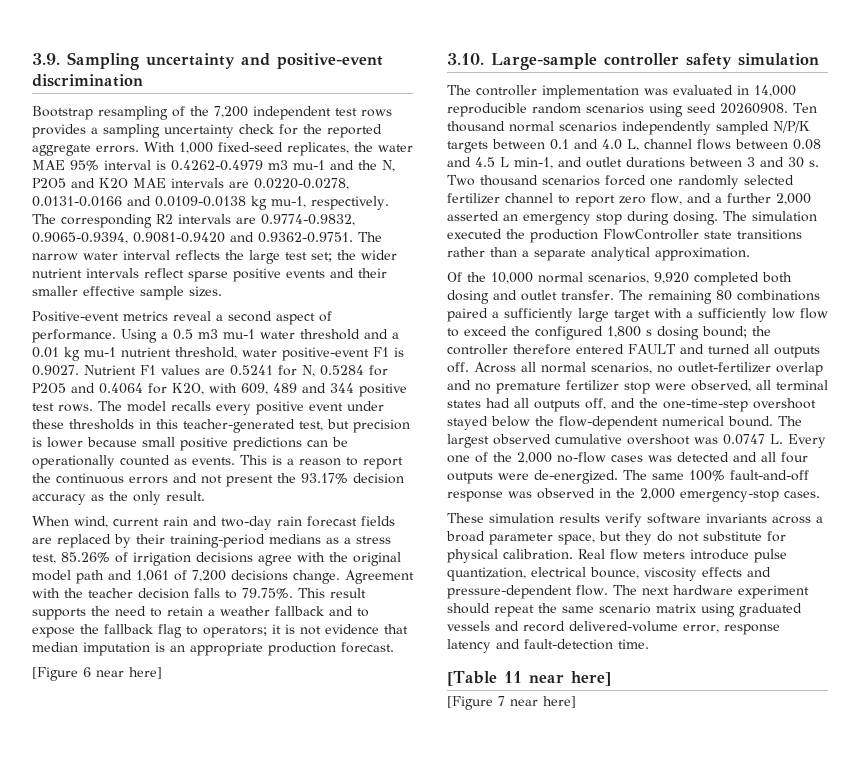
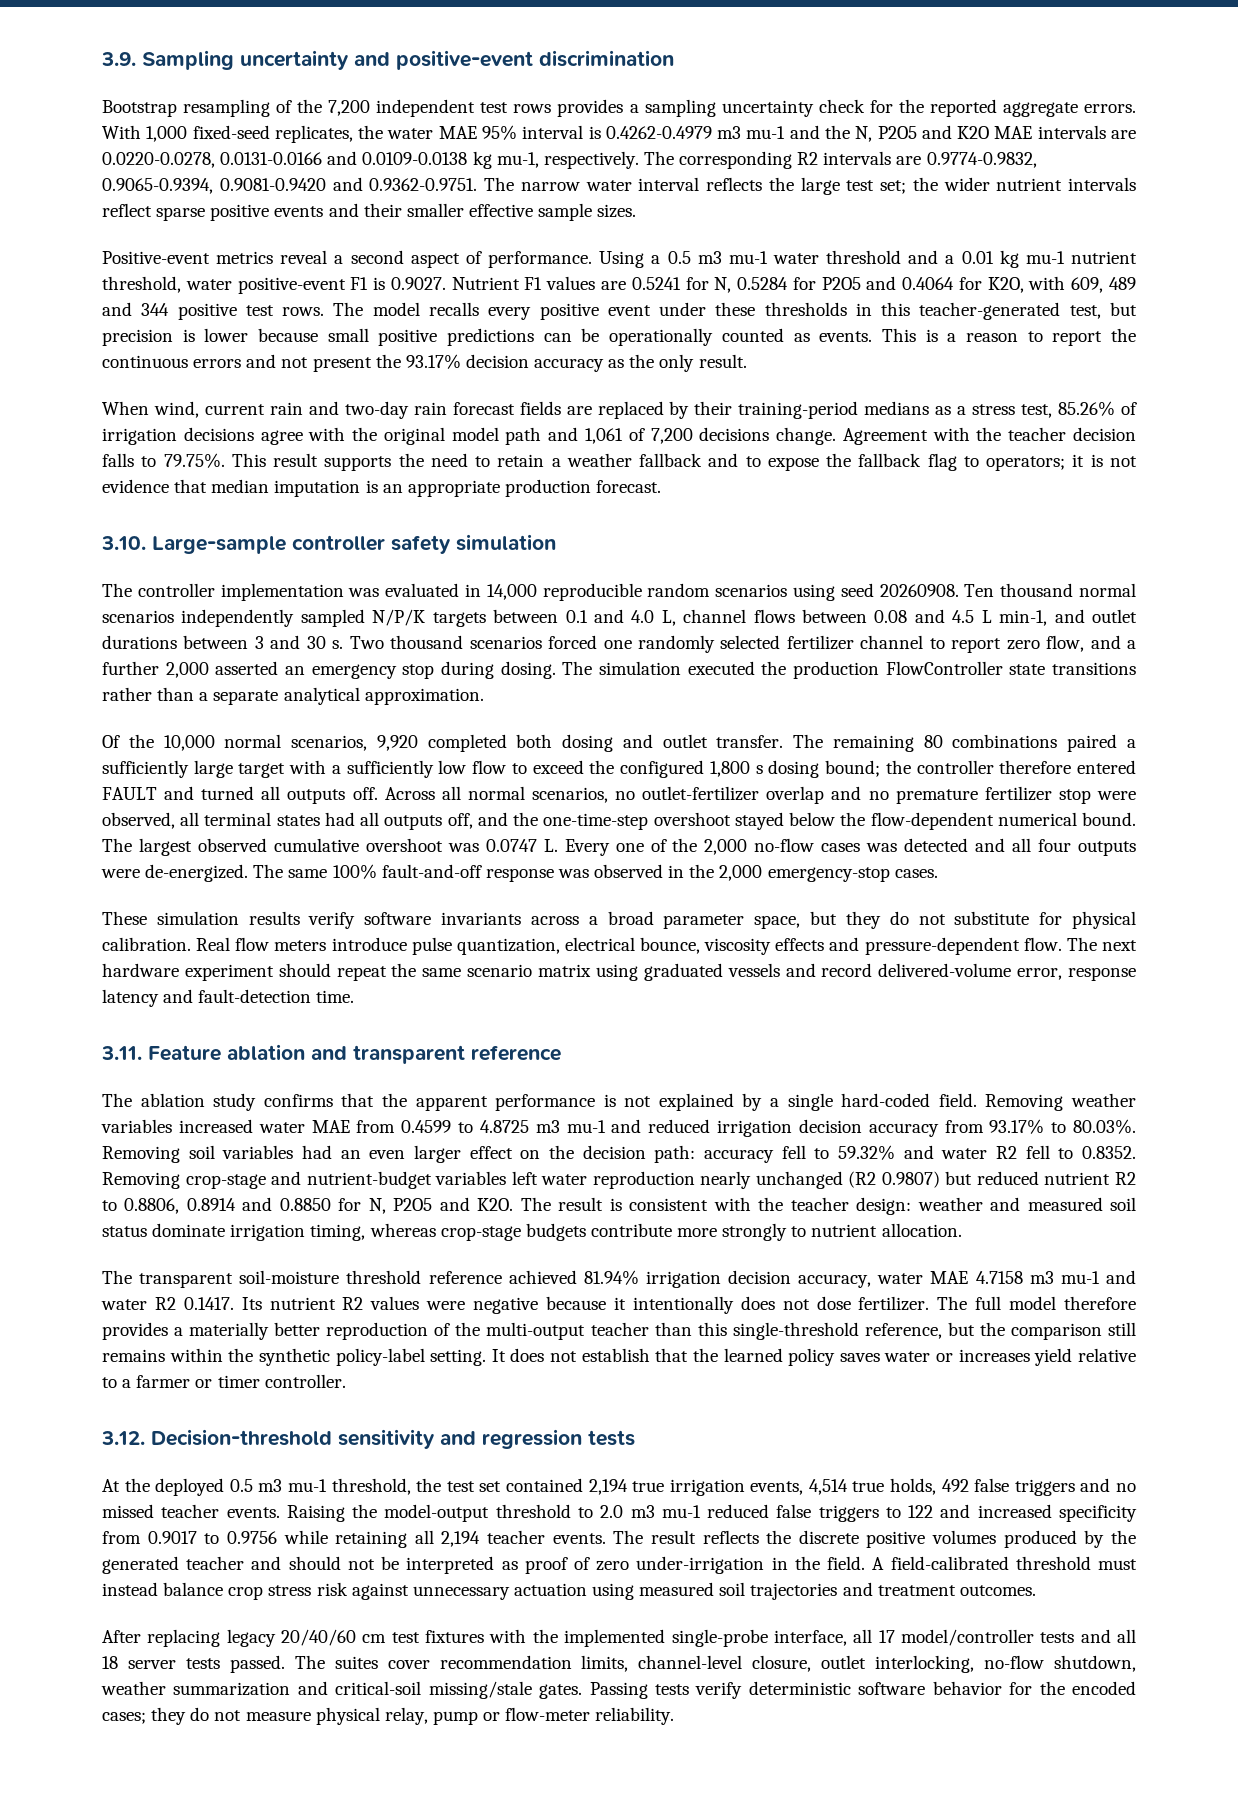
[32,667,162,681] // [Figure 6 near here] -> (662, 486) none
[447,671,611,686] [447,696,576,710] [Table 11 near here] // [Figure 7 near here] -> [101,1044,561,1064] [102,1093,1137,1111] [101,1119,1137,1137] [102,1145,1136,1163] [102,1171,1136,1189] [102,1197,1136,1215] [102,1223,962,1241] [102,1270,1136,1288] [101,1296,1137,1314] [102,1322,1136,1340] [102,1348,1137,1366] [102,1374,346,1388] [101,1429,635,1449] [102,1478,1137,1496] [102,1504,1138,1522] [102,1530,1137,1548] [102,1556,1137,1574] [102,1582,1036,1600] [102,1629,1137,1647] [102,1655,1137,1673] [101,1681,1137,1699] [102,1707,675,1725] 3.11. Feature ablation and transparent reference // The ablation study confirms that the apparent performance is not explained by a single hard-coded field. Removing weather variables increased water MAE from 0.4599 to 4.8725 m3 mu-1 and reduced irrigation decision accuracy from 93.17% to 80.03%. Removing soil variables had an even larger effect on the decision path: accuracy fell to 59.32% and water R2 fell to 0.8352. Removing crop-stage and nutrient-budget variables left water reproduction nearly unchanged (R2 0.9807) but reduced nutrient R2 to 0.8806, 0.8914 and 0.8850 for N, P2O5 and K2O. The result is consistent with the teacher design: weather and measured soil status dominate irrigation timing, whereas crop-stage budgets contribute more strongly to nutrient allocation. // The transparent soil-moisture threshold reference achieved 81.94% irrigation decision accuracy, water MAE 4.7158 m3 mu-1 and water R2 0.1417. Its nutrient R2 values were negative because it intentionally does not dose fertilizer. The full model therefore provides a materially better reproduction of the multi-output teacher than this single-threshold reference, but the comparison still remains within the synthetic policy-label setting. It does not establish that the learned policy saves water or increases yield relative to a farmer or timer controller. // 3.12. Decision-threshold sensitivity and regression tests // At the deployed 0.5 m3 mu-1 threshold, the test set contained 2,194 true irrigation events, 4,514 true holds, 492 false triggers and no missed teacher events. Raising the model-output threshold to 2.0 m3 mu-1 reduced false triggers to 122 and increased specificity from 0.9017 to 0.9756 while retaining all 2,194 teacher events. The result reflects the discrete positive volumes produced by the generated teacher and should not be interpreted as proof of zero under-irrigation in the field. A field-calibrated threshold must instead balance crop stress risk against unnecessary actuation using measured soil trajectories and treatment outcomes. // After replacing legacy 20/40/60 cm test fixtures with the implemented single-probe interface, all 17 model/controller tests and all 18 server tests passed. The suites cover recommendation limits, channel-level closure, outlet interlocking, no-flow shutdown, weather summarization and critical-soil missing/stale gates. Passing tests verify deterministic software behavior for the encoded cases; they do not measure physical relay, pump or flow-meter reliability.

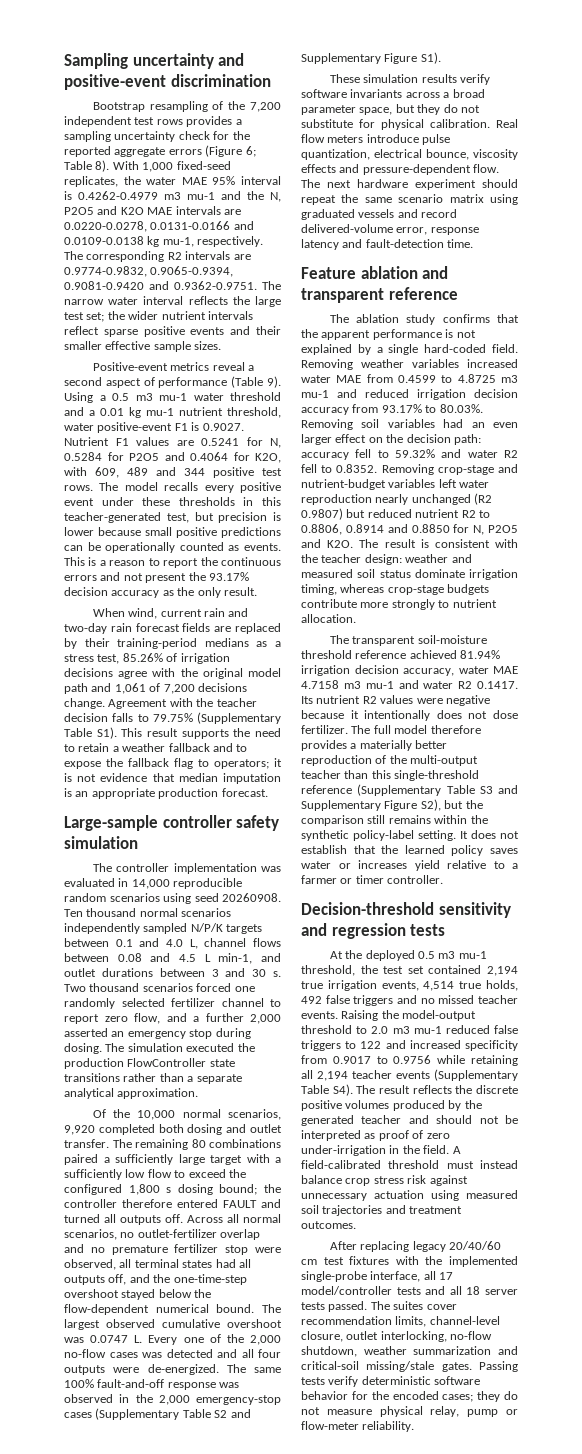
[101,52,136,66] 3.9. -> (64, 61) none
[1083,104,1136,113] errors. -> [168,145,256,157] [64,160,110,172] errors (Figure 6; Table 8).
[488,251,593,268] performance. -> [158,376,281,388] performance (Table 9).
[163,453,225,468] 79.75%. -> [152,712,281,724] [64,727,117,739] 79.75% (Supplementary Table S1).
[101,536,146,550] 3.10. -> (268, 792) none
[894,869,938,878] cases. -> [64,1408,251,1420] [301,52,441,64] cases (Supplementary Table S2 and Supplementary Figure S1).
[101,1046,142,1060] 3.11. -> (474, 243) none
[864,1323,942,1339] reference, -> [301,784,518,796] [301,799,441,811] reference (Supplementary Table S3 and Supplementary Figure S2),
[101,1431,145,1445] 3.12. -> (444, 879) none
[552,1533,606,1544] events. -> [396,1069,518,1081] [301,1084,353,1096] events (Supplementary Table S4).

